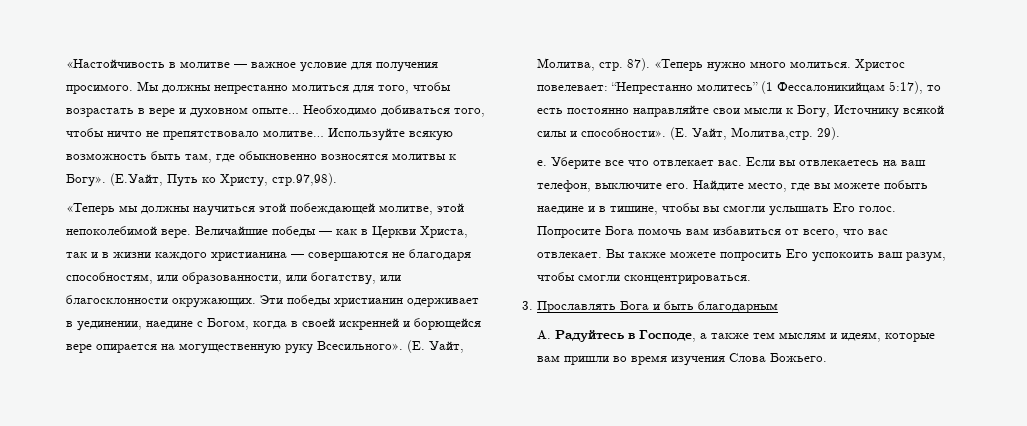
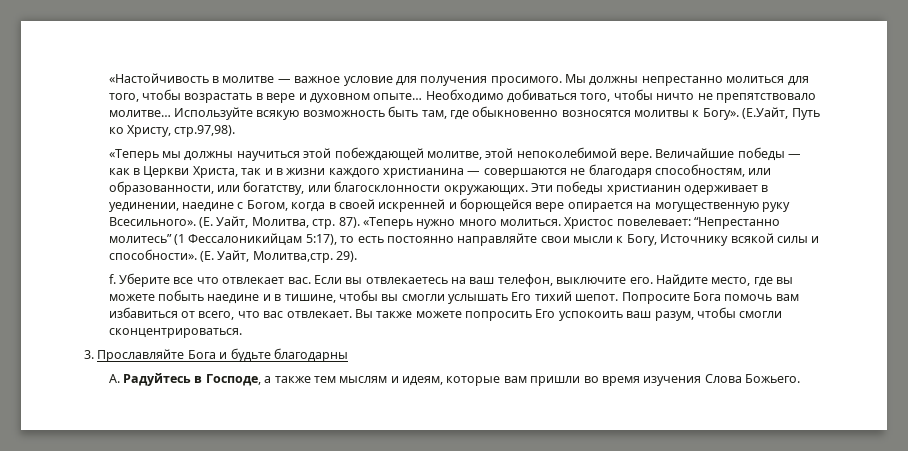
[537,160,548,166] е. -> [108,274,116,284] f.
[859,206,897,212] голос. -> [534,291,619,301] тихий шепот.
[537,301,616,313] Прославлять -> [97,349,185,362] Прославляйте
[664,301,778,313] быть благодарным -> [230,348,348,362] будьте благодарны

